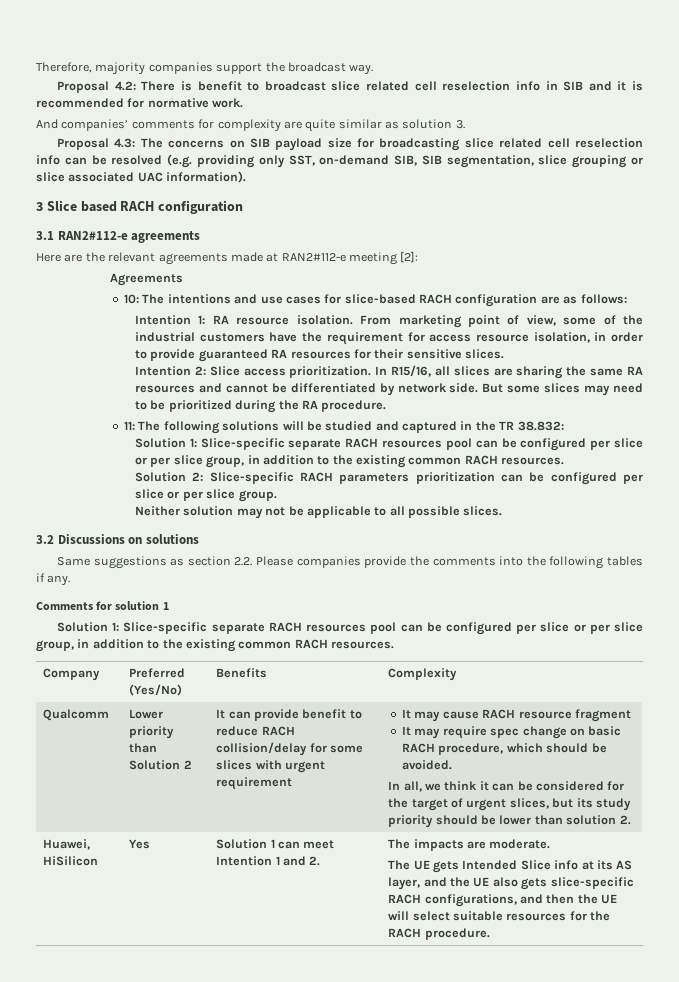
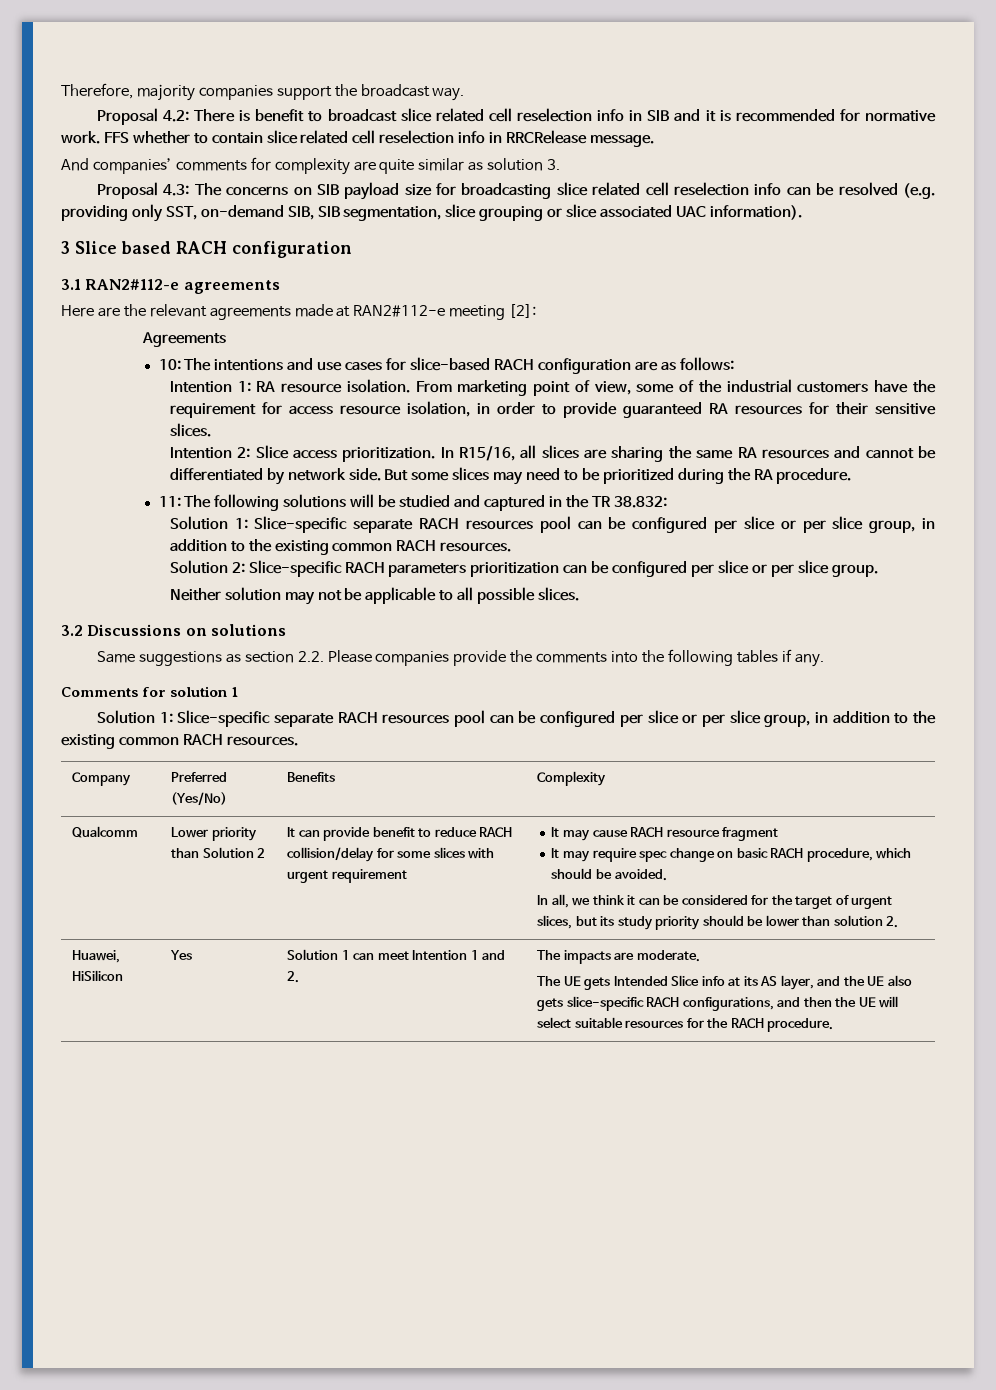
(244, 103) none -> [103,130,654,147] FFS whether to contain slice related cell reselection info in RRCRelease message.

